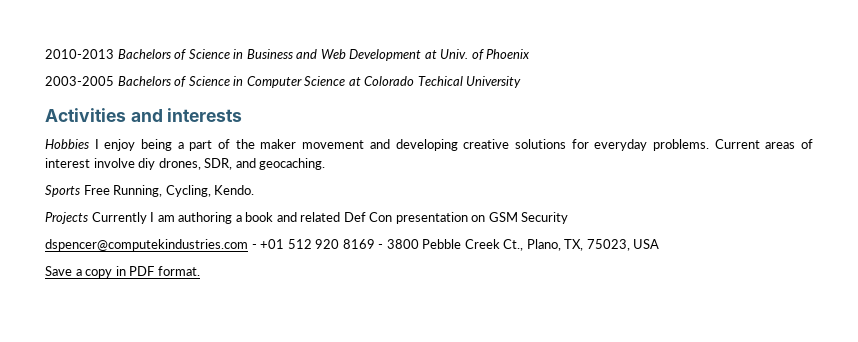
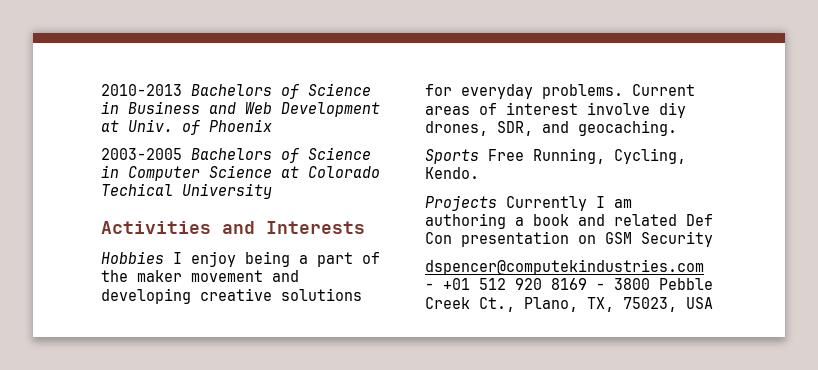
[167,108,243,122] interests -> [266,221,365,234] Interests
[45,266,200,278] // Save a copy in PDF format. -> (713, 303) none

